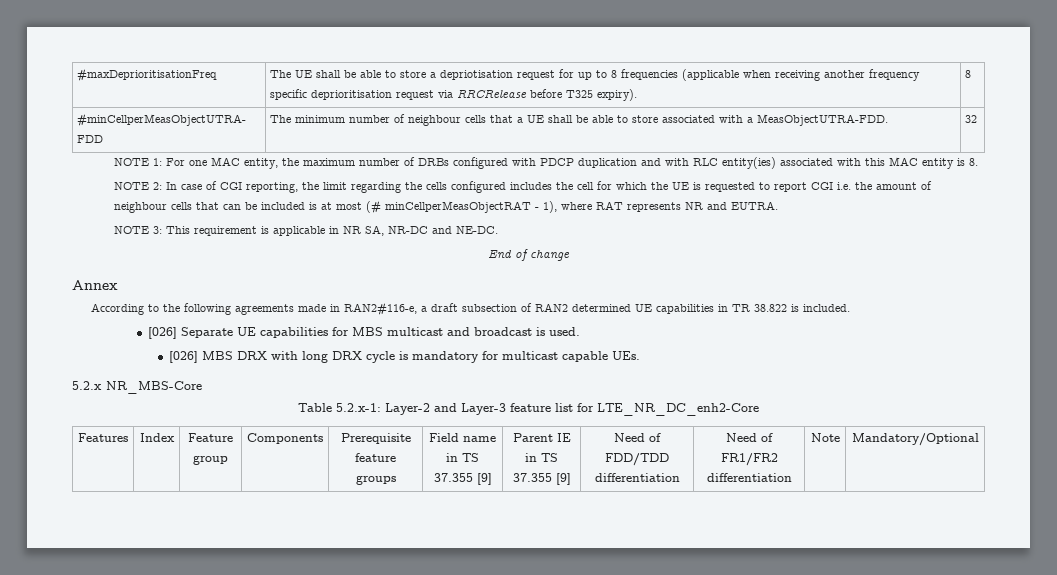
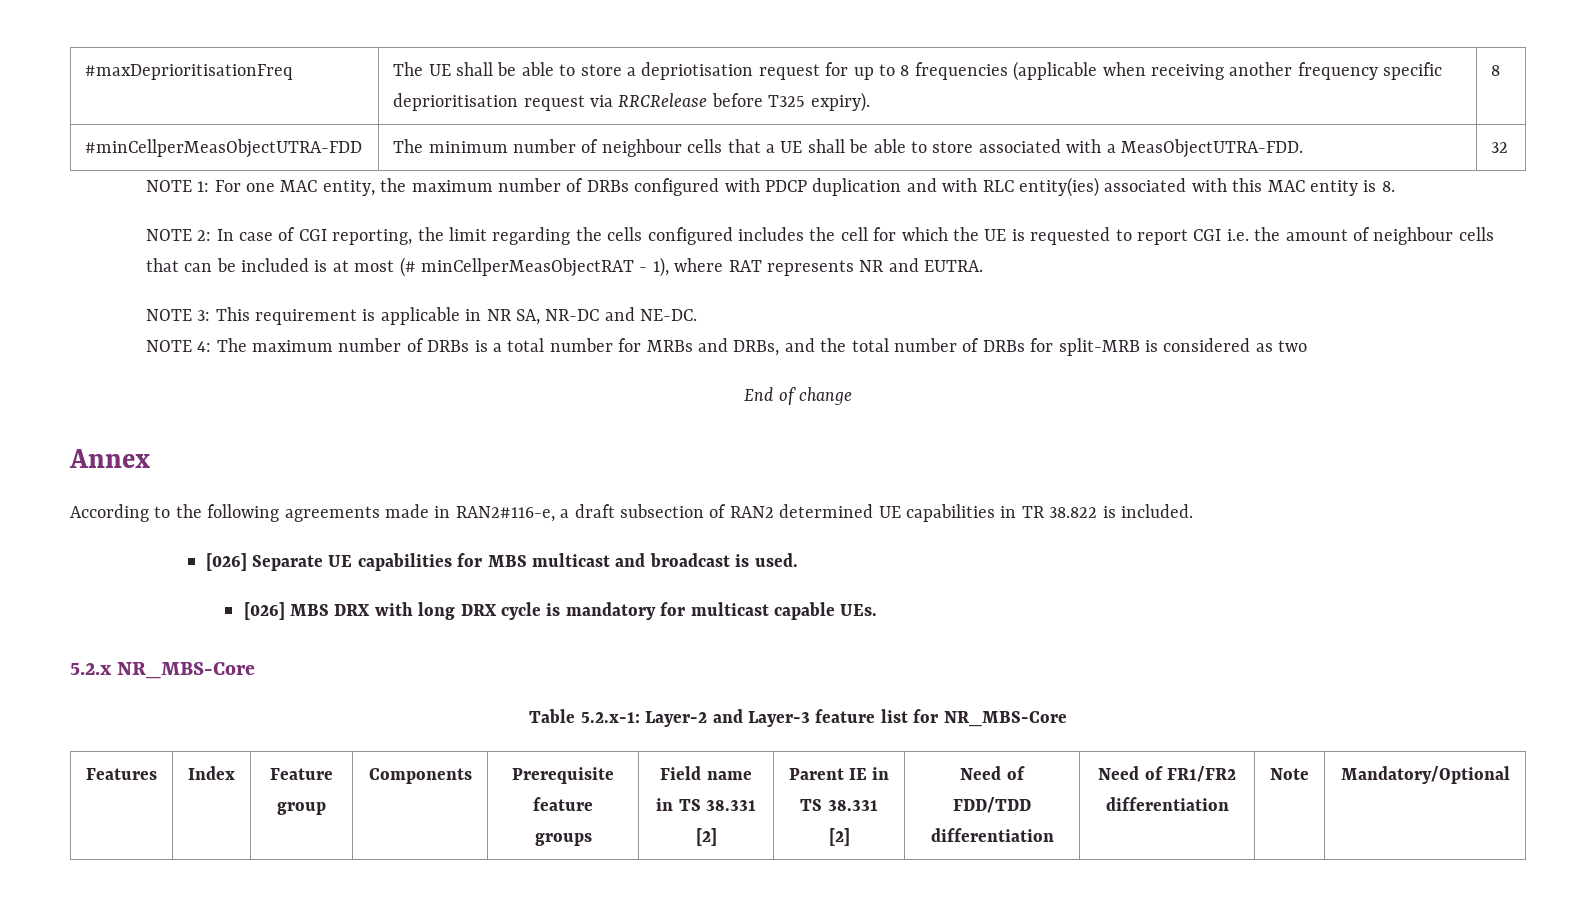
(499, 230) none -> [145,338,1308,356] // NOTE 4: The maximum number of DRBs is a total number for MRBs and DRBs, and the total number of DRBs for split-MRB is considered as two
[597,403,759,416] LTE_NR_DC_enh2-Core -> [943,711,1067,727] NR_MBS-Core
[433,473,492,485] 37.355 [9] -> [705,800,756,811] [695,828,717,846] 38.331 [2]
[512,473,571,485] 37.355 [9] -> [827,800,878,811] [828,828,850,846] 38.331 [2]

